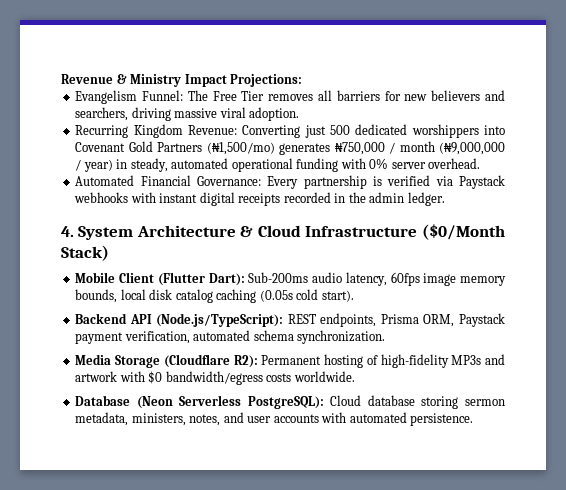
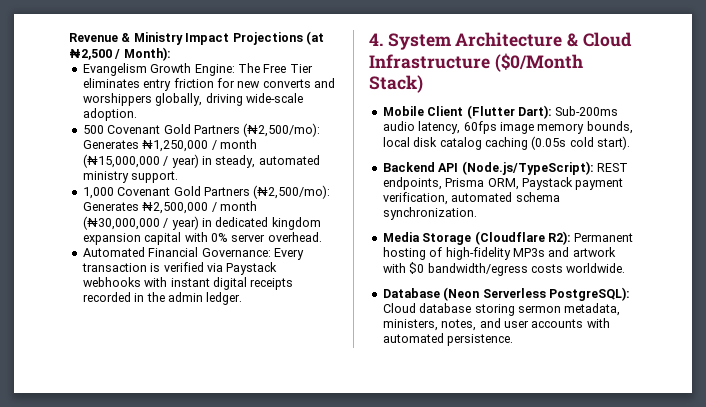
[230,74,303,87] Projections: -> [232,31,324,45] [69,47,171,61] Projections (at ₦2,500 / Month):
[142,90,184,101] Funnel: -> [150,63,235,76] Growth Engine:
[268,90,506,101] [75,107,300,121] [75,124,505,138] [75,141,505,155] removes all barriers for new believers and searchers, driving massive viral adoption. // Recurring Kingdom Revenue: Converting just 500 dedicated worshippers into Covenant Gold Partners (₦1,500/mo) generates ₦750,000 / month (₦9,000,000 -> [82,78,335,91] [82,93,303,106] [82,108,137,121] [82,123,321,137] [82,139,257,152] [82,154,160,168] eliminates entry friction for new converts and worshippers globally, driving wide-scale adoption. // 500 Covenant Gold Partners (₦2,500/mo): Generates ₦1,250,000 / month (₦15,000,000
[231,158,339,172] operational funding -> [82,171,179,183] [82,185,331,199] [82,201,257,214] [82,216,321,230] [82,232,182,245] ministry support. // 1,000 Covenant Gold Partners (₦2,500/mo): Generates ₦2,500,000 / month (₦30,000,000 / year) in dedicated kingdom expansion capital
[303,175,367,189] partnership -> [81,263,147,272] transaction

